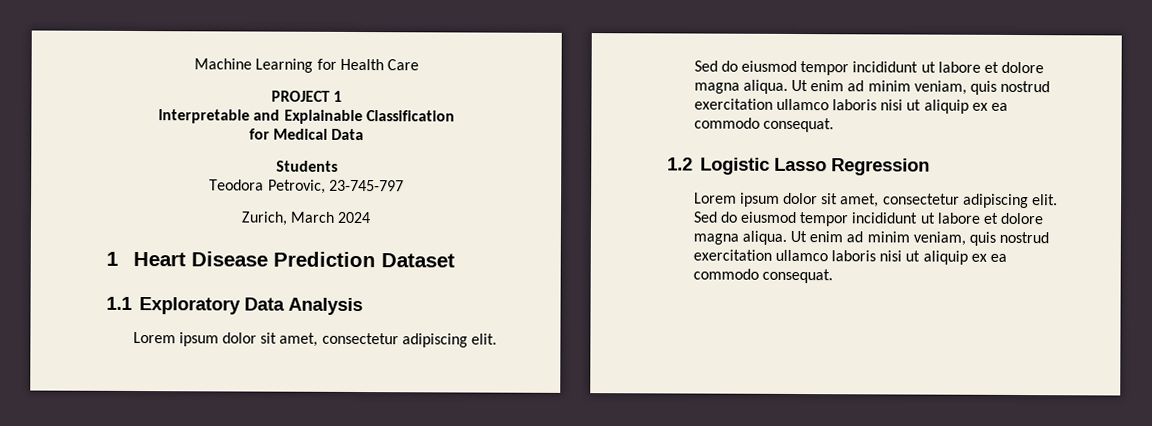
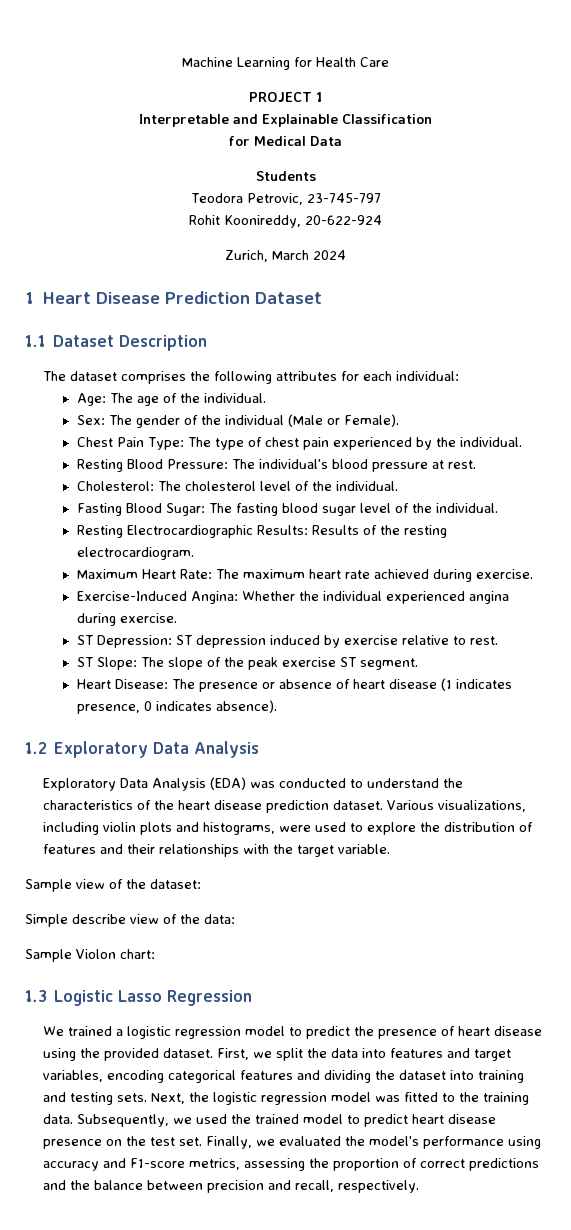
(404, 185) none -> [189,215,382,228] // Rohit Koonireddy, 20-622-924
[138,297,363,316] [132,331,497,348] [693,60,1045,76] [693,79,1051,95] [693,98,1008,114] [693,117,834,133] [667,157,930,176] [693,192,1058,209] [692,211,1045,227] [692,230,1050,246] [692,249,1007,265] [692,268,833,284] Exploratory Data Analysis // Lorem ipsum dolor sit amet, consectetur adipiscing elit. Sed do eiusmod tempor incididunt ut labore et dolore magna aliqua. Ut enim ad minim veniam, quis nostrud exercitation ullamco laboris nisi ut aliquip ex ea commodo consequat. // 1.2 Logistic Lasso Regression // Lorem ipsum dolor sit amet, consectetur adipiscing elit. Sed do eiusmod tempor incididunt ut labore et dolore magna aliqua. Ut enim ad minim veniam, quis nostrud exercitation ullamco laboris nisi ut aliquip ex ea commodo consequat. -> [53,335,208,351] [42,371,459,384] [76,393,266,406] [76,414,399,428] [76,437,522,450] [76,459,476,472] [76,481,398,491] [76,503,498,516] [76,525,447,538] [76,547,194,560] [76,569,533,582] [76,591,509,604] [76,613,177,626] [76,635,498,648] [76,657,418,670] [76,678,512,692] [76,700,277,714] [25,741,260,758] [42,777,463,791] [42,800,526,813] [42,822,533,835] [42,844,390,857] [25,879,201,892] [25,914,235,927] [25,949,155,962] [25,990,253,1006] [42,1026,542,1039] [42,1048,511,1061] [42,1070,524,1083] [42,1092,529,1105] [42,1114,496,1127] [42,1136,541,1149] [42,1158,539,1171] [42,1180,419,1193] Dataset Description // The dataset comprises the following attributes for each individual: // Age: The age of the individual. // Sex: The gender of the individual (Male or Female). // Chest Pain Type: The type of chest pain experienced by the individual. // Resting Blood Pressure: The individual's blood pressure at rest. // Cholesterol: The cholesterol level of the individual. // Fasting Blood Sugar: The fasting blood sugar level of the individual. // Resting Electrocardiographic Results: Results of the resting electrocardiogram. // Maximum Heart Rate: The maximum heart rate achieved during exercise. // Exercise-Induced Angina: Whether the individual experienced angina during exercise. // ST Depression: ST depression induced by exercise relative to rest. // ST Slope: The slope of the peak exercise ST segment. // Heart Disease: The presence or absence of heart disease (1 indicates presence, 0 indicates absence). // 1.2 Exploratory Data Analysis // Exploratory Data Analysis (EDA) was conducted to understand the characteristics of the heart disease prediction dataset. Various visualizations, including violin plots and histograms, were used to explore the distribution of features and their relationships with the target variable. // Sample view of the dataset: // Simple describe view of the data: // Sample Violon chart: // 1.3 Logistic Lasso Regression // We trained a logistic regression model to predict the presence of heart disease using the provided dataset. First, we split the data into features and target variables, encoding categorical features and dividing the dataset into training and testing sets. Next, the logistic regression model was fitted to the training data. Subsequently, we used the trained model to predict heart disease presence on the test set. Finally, we evaluated the model's performance using accuracy and F1-score metrics, assessing the proportion of correct predictions and the balance between precision and recall, respectively.

